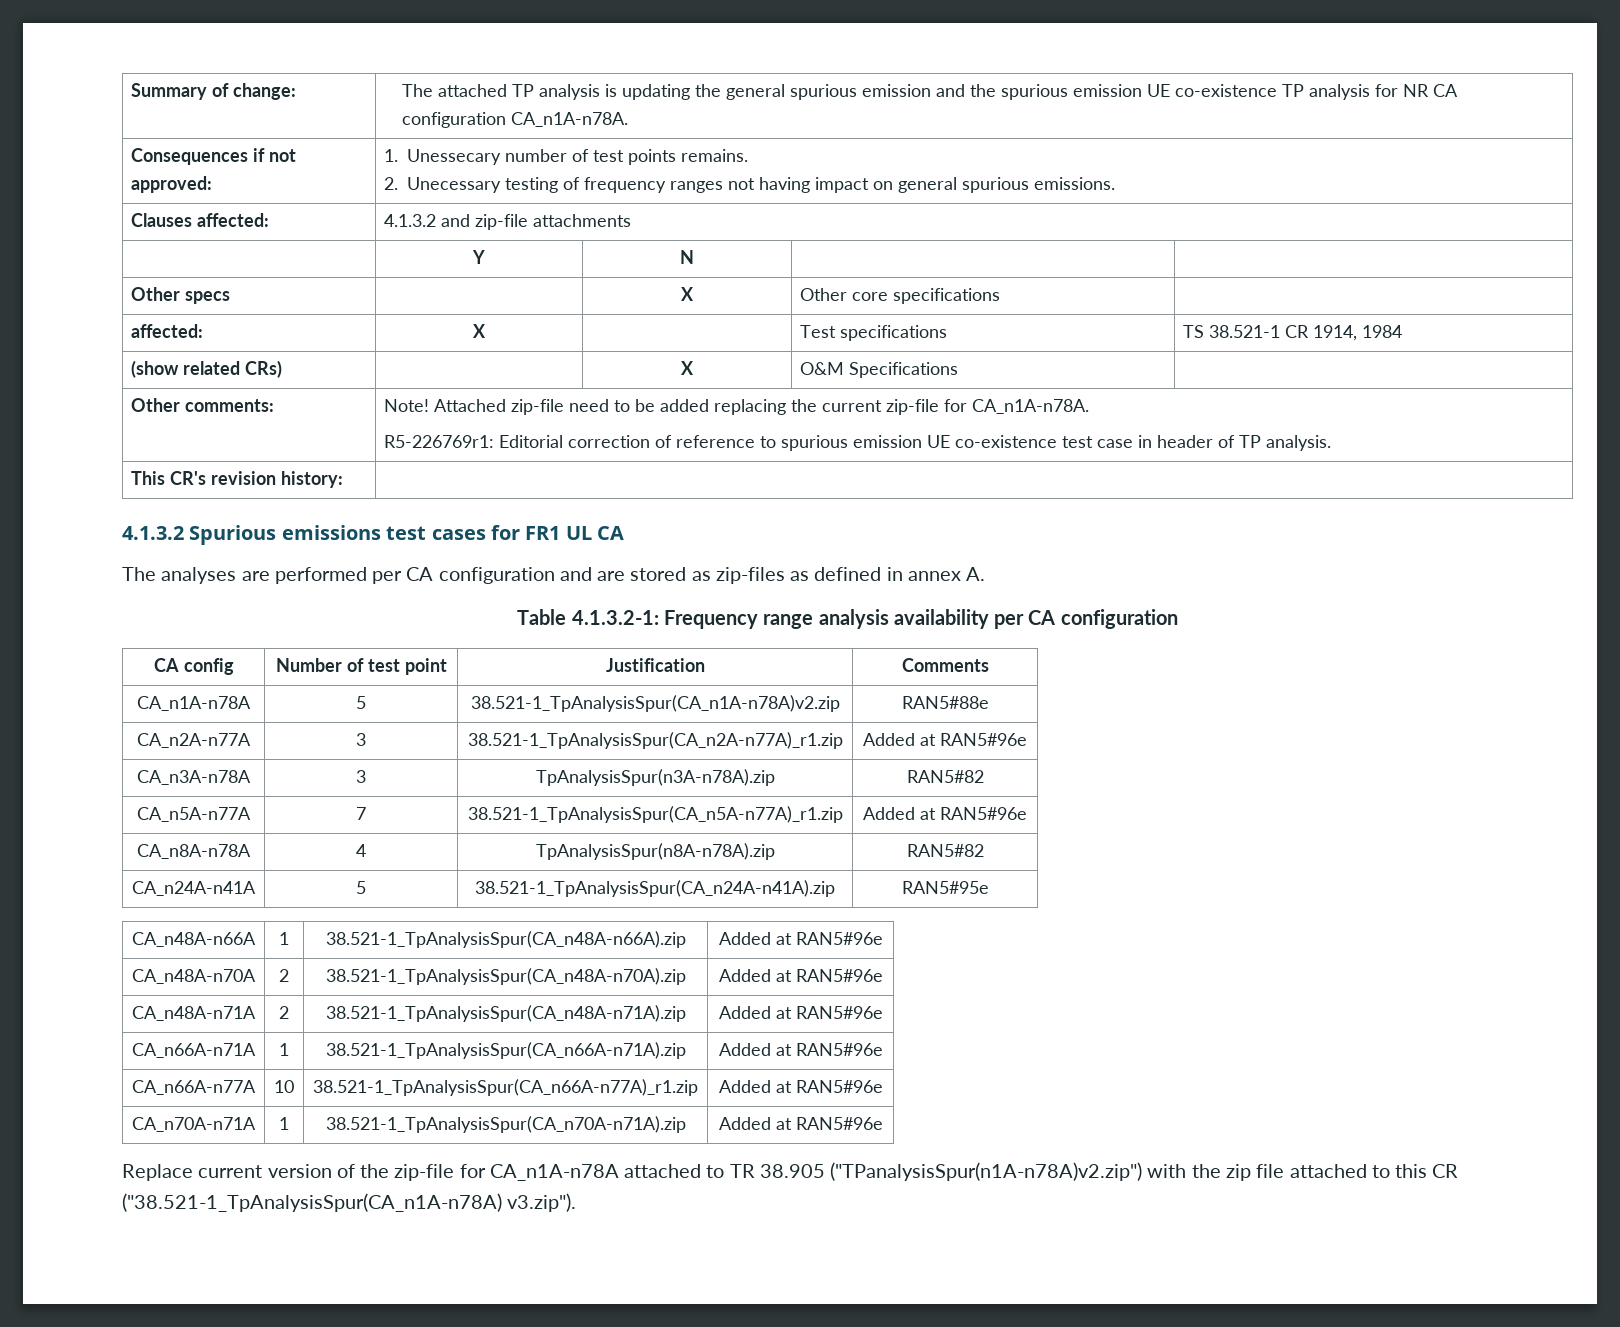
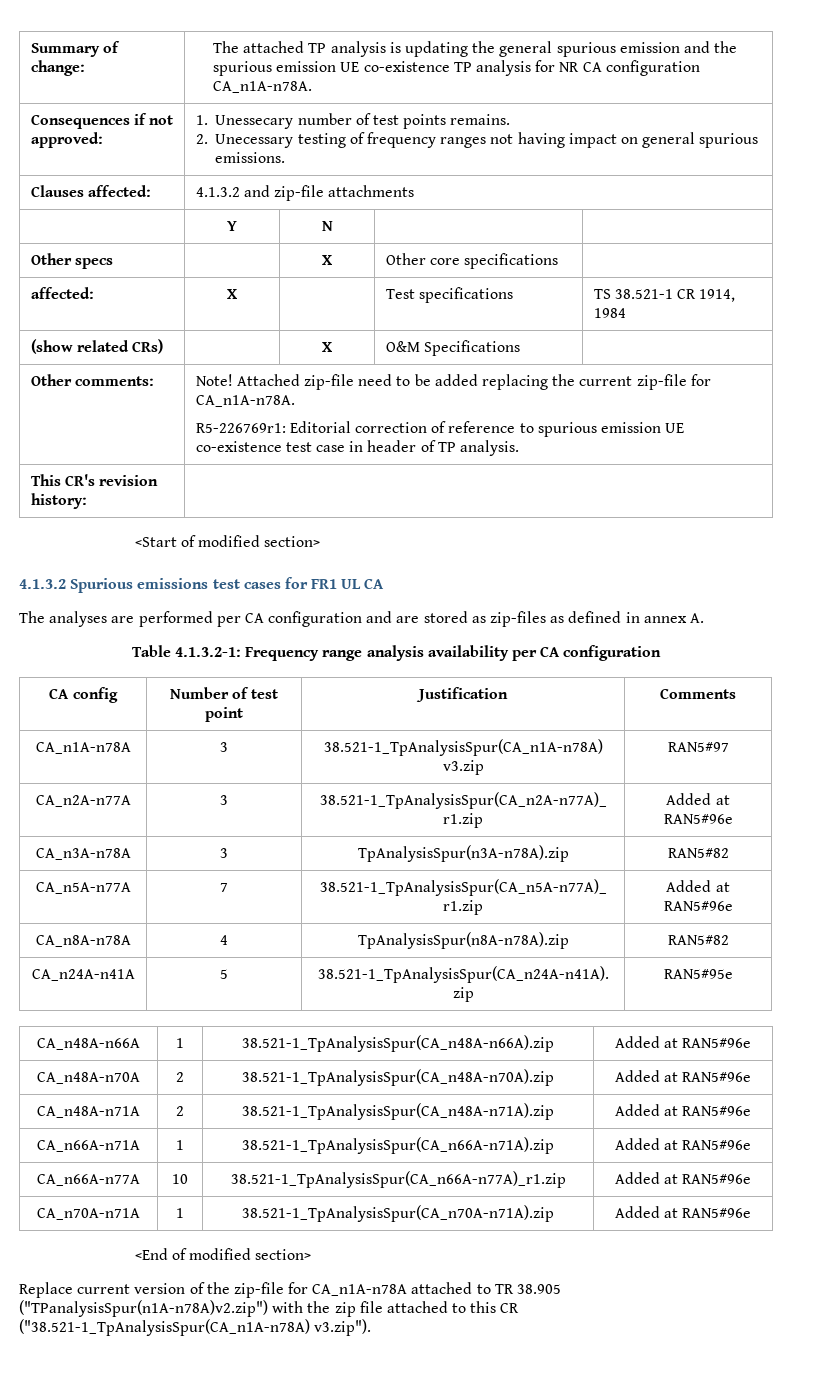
(344, 479) none -> [134,535,321,547] // <Start of modified section>
[356,696,366,709] [470,695,840,712] [901,696,989,709] 5 | 38.521-1_TpAnalysisSpur(CA_n1A-n78A)v2.zip | RAN5#88e -> [220,742,228,752] [323,739,603,756] [442,760,484,775] [667,742,729,752] 3 | 38.521-1_TpAnalysisSpur(CA_n1A-n78A) v3.zip | RAN5#97
(883, 1123) none -> [134,1248,312,1260] // <End of modified section>

